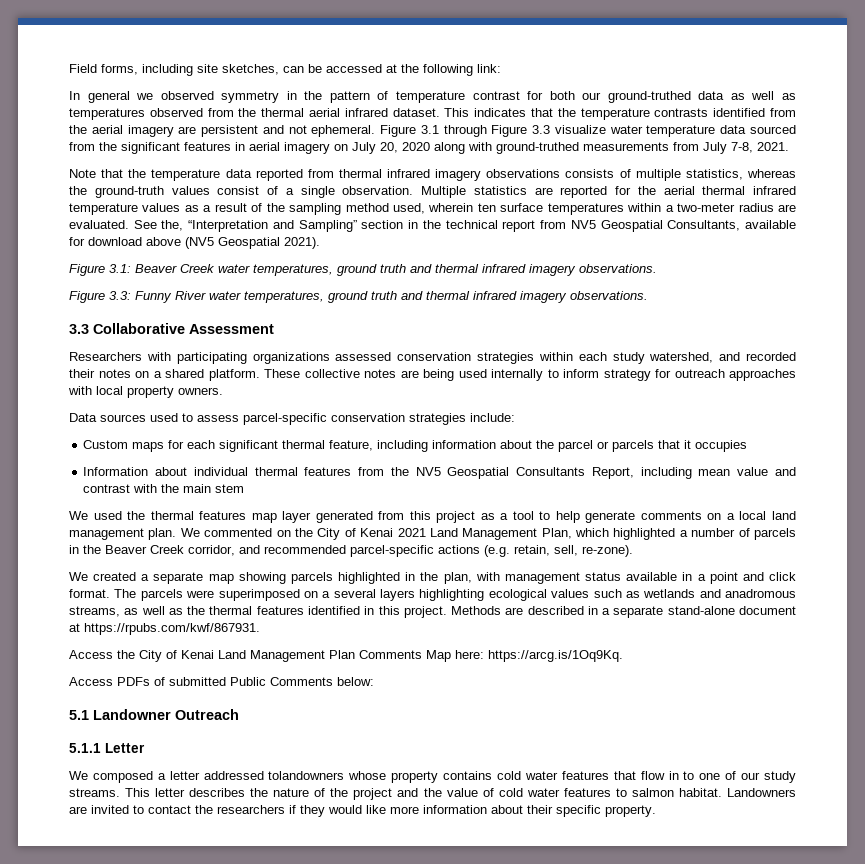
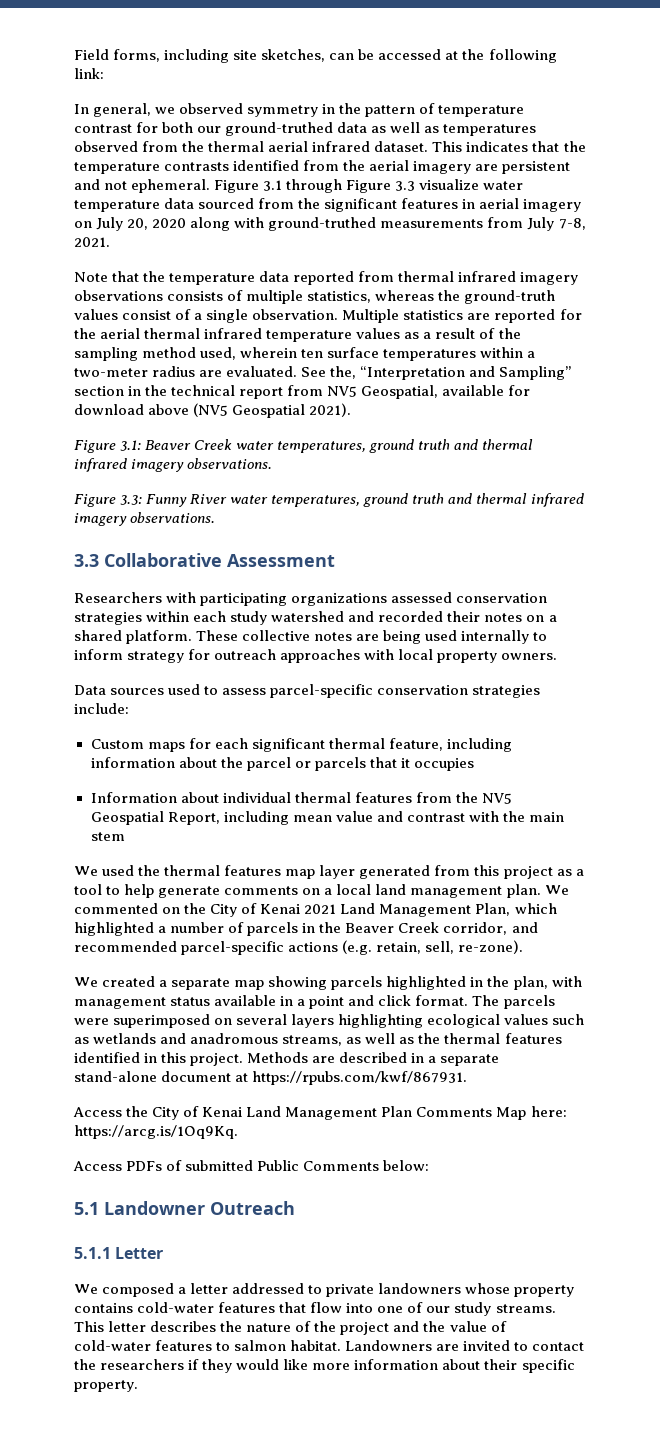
[87,91,130,103] general -> [93,103,152,117] general,
[600,220,741,232] Geospatial Consultants, -> [361,385,439,399] Geospatial,
[649,352,714,363] watershed, -> [271,611,345,622] watershed
[516,467,586,476] Consultants -> (164, 818) none
[322,591,331,598] a -> (233, 1021) none
[268,771,345,780] tolandowners -> [308,1283,462,1297] to private landowners
[497,771,558,780] cold water -> [137,1302,215,1313] cold-water
[668,771,695,780] in to -> [346,1303,374,1313] into
[498,788,560,797] cold water -> [74,1340,151,1351] cold-water

